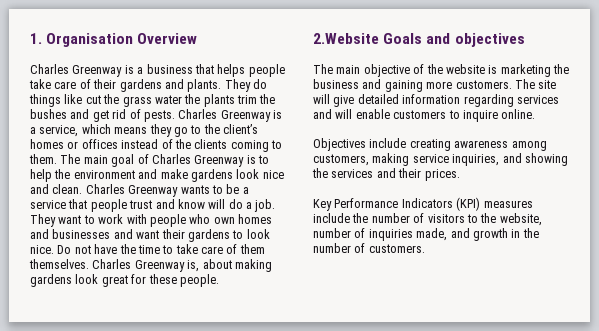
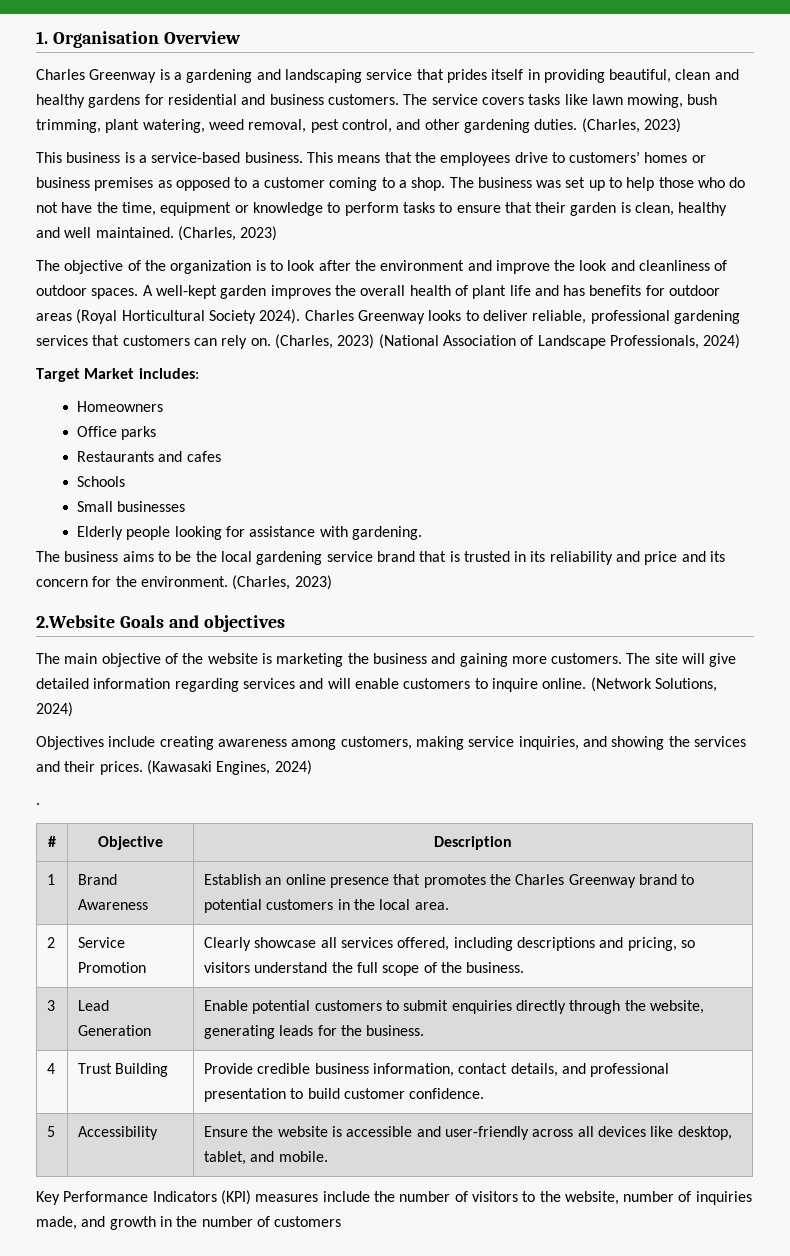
[146,64,285,77] [29,79,267,92] [29,94,276,107] [30,109,282,122] [30,124,258,137] [30,139,282,152] [29,154,269,167] [30,169,284,182] [30,184,249,197] [30,199,276,212] [30,214,272,227] [30,229,270,242] [30,244,265,254] [29,259,272,272] [30,274,219,287] business that helps people take care of their gardens and plants. They do things like cut the grass water the plants trim the bushes and get rid of pests. Charles Greenway is a service, which means they go to the client’s homes or offices instead of the clients coming to them. The main goal of Charles Greenway is to help the environment and make gardens look nice and clean. Charles Greenway wants to be a service that people trust and know will do a job. They want to work with people who own homes and businesses and want their gardens to look nice. Do not have the time to take care of them themselves. Charles Greenway is, about making gardens look great for these people. -> [186,69,739,83] [36,94,718,108] [36,118,681,133] [36,151,706,166] [36,177,746,191] [36,202,728,216] [36,226,278,241] [36,260,728,274] [36,285,721,299] [36,309,740,324] [36,334,741,349] [36,368,199,382] [77,401,164,412] [77,426,157,440] [77,451,221,462] [77,476,126,487] [77,501,186,512] [77,526,422,540] [36,551,726,565] [36,575,332,590] gardening and landscaping service that prides itself in providing beautiful, clean and healthy gardens for residential and business customers. The service covers tasks like lawn mowing, bush trimming, plant watering, weed removal, pest control, and other gardening duties. (Charles, 2023) // This business is a service-based business. This means that the employees drive to customers’ homes or business premises as opposed to a customer coming to a shop. The business was set up to help those who do not have the time, equipment or knowledge to perform tasks to ensure that their garden is clean, healthy and well maintained. (Charles, 2023) // The objective of the organization is to look after the environment and improve the look and cleanliness of outdoor spaces. A well-kept garden improves the overall health of plant life and has benefits for outdoor areas (Royal Horticultural Society 2024). Charles Greenway looks to deliver reliable, professional gardening services that customers can rely on. (Charles, 2023) (National Association of Landscape Professionals, 2024) // Target Market includes: // Homeowners // Office parks // Restaurants and cafes // Schools // Small businesses // Elderly people looking for assistance with gardening. // The business aims to be the local gardening service brand that is trusted in its reliability and price and its concern for the environment. (Charles, 2023)
(536, 114) none -> [590,677,717,692] [36,702,73,717] (Network Solutions, 2024)
(460, 175) none -> [146,760,312,775] [36,803,40,805] [48,836,56,847] [98,836,163,850] [434,836,512,850] [47,874,56,885] [78,874,118,885] [78,899,149,910] [204,874,695,888] [204,899,449,913] [47,937,56,948] [78,937,126,948] [78,962,147,973] [204,937,696,951] [204,962,525,976] [47,1000,56,1011] [78,1000,110,1011] [78,1025,152,1036] [204,1000,705,1014] [204,1025,425,1039] [47,1063,56,1074] [78,1063,169,1077] [204,1063,670,1077] [204,1088,485,1102] [47,1126,56,1137] [78,1126,159,1140] [204,1126,732,1140] [204,1151,328,1165] (Kawasaki Engines, 2024) // . // # | Objective | Description // 1 | Brand Awareness | Establish an online presence that promotes the Charles Greenway brand to potential customers in the local area. // 2 | Service Promotion | Clearly showcase all services offered, including descriptions and pricing, so visitors understand the full scope of the business. // 3 | Lead Generation | Enable potential customers to submit enquiries directly through the website, generating leads for the business. // 4 | Trust Building | Provide credible business information, contact details, and professional presentation to build customer confidence. // 5 | Accessibility | Ensure the website is accessible and user-friendly across all devices like desktop, tablet, and mobile.
[368,244,425,253] customers. -> [274,1216,342,1227] customers

